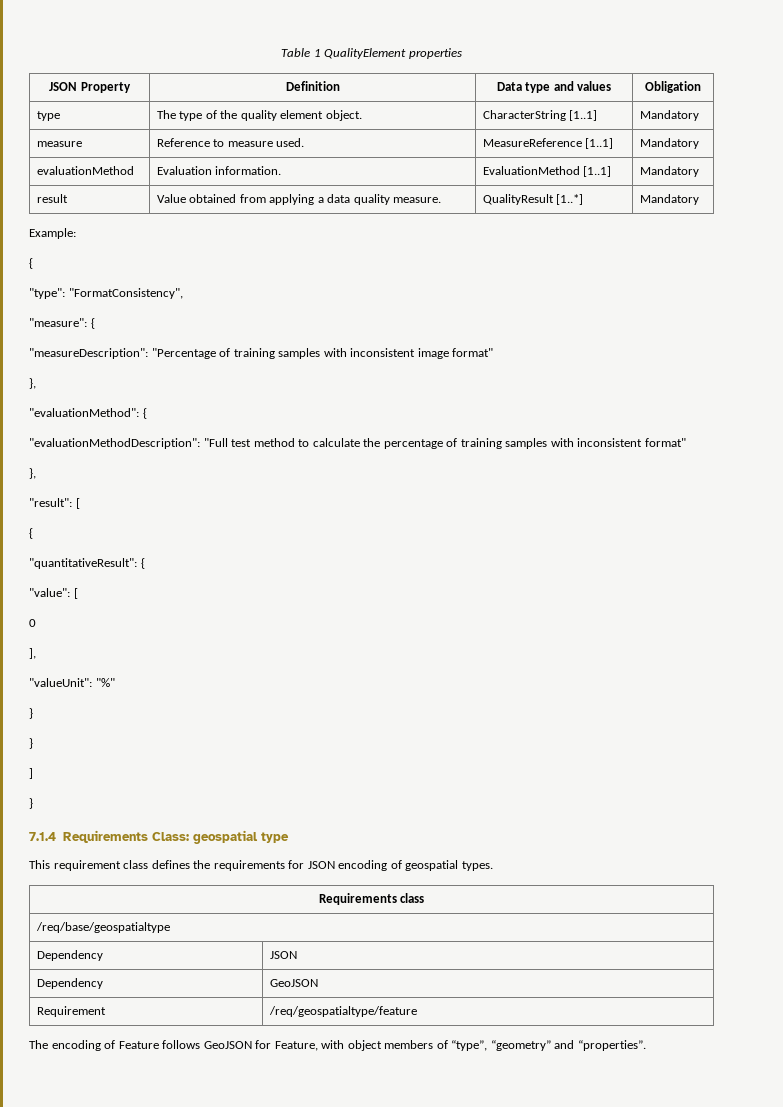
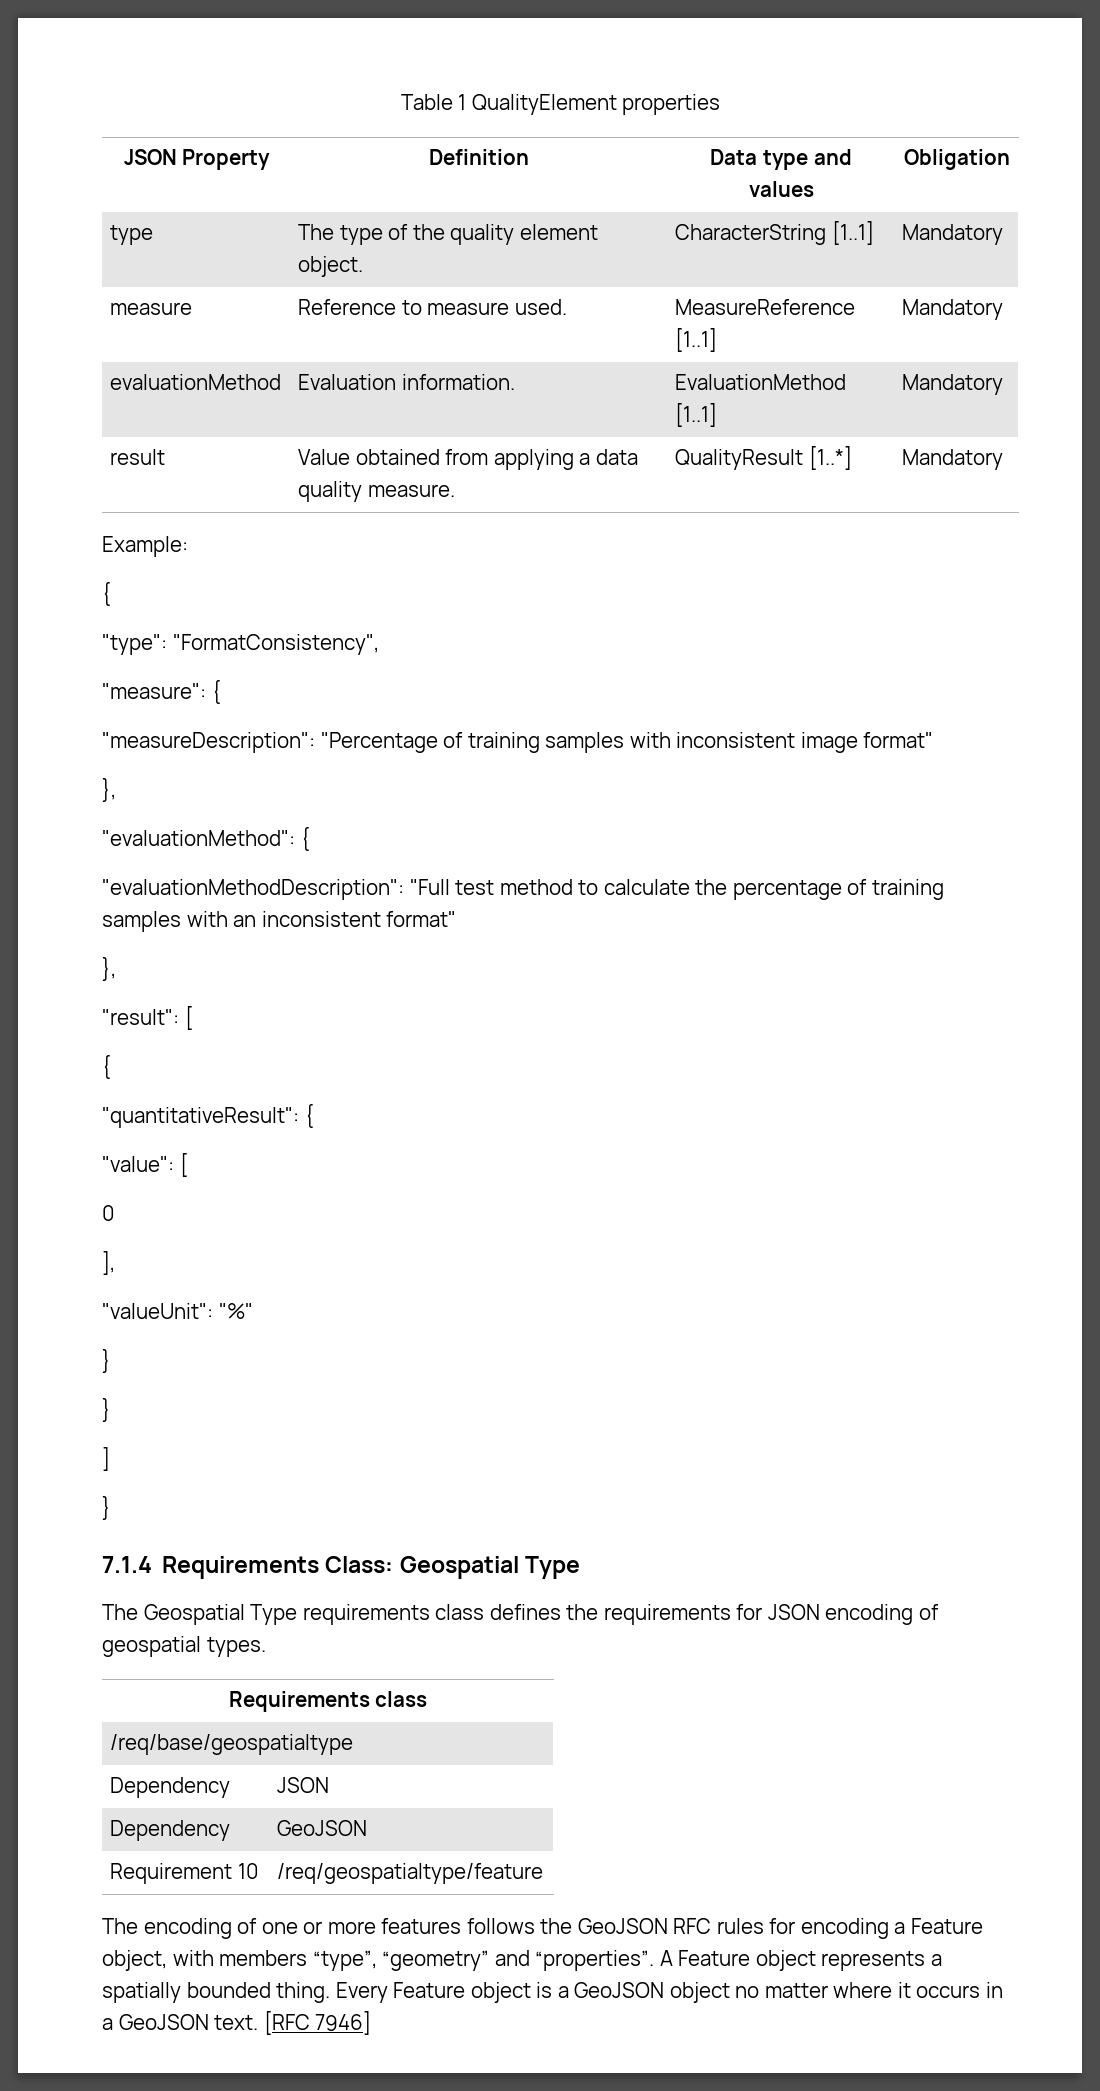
(574, 442) none -> [233,915,257,927] an
[192,830,289,844] [29,860,121,871] geospatial type // This requirement -> [399,1556,580,1579] [102,1604,430,1625] Geospatial Type // The Geospatial Type requirements
(106, 1011) none -> [237,1863,259,1879] 10
[118,1040,646,1051] Feature follows GeoJSON for Feature, with object members of “type”, “geometry” and “properties”. -> [261,1918,984,1939] [102,1950,942,1971] [102,1982,1004,2003] [102,2011,372,2035] one or more features follows the GeoJSON RFC rules for encoding a Feature object, with members “type”, “geometry” and “properties”. A Feature object represents a spatially bounded thing. Every Feature object is a GeoJSON object no matter where it occurs in a GeoJSON text. [RFC 7946]

